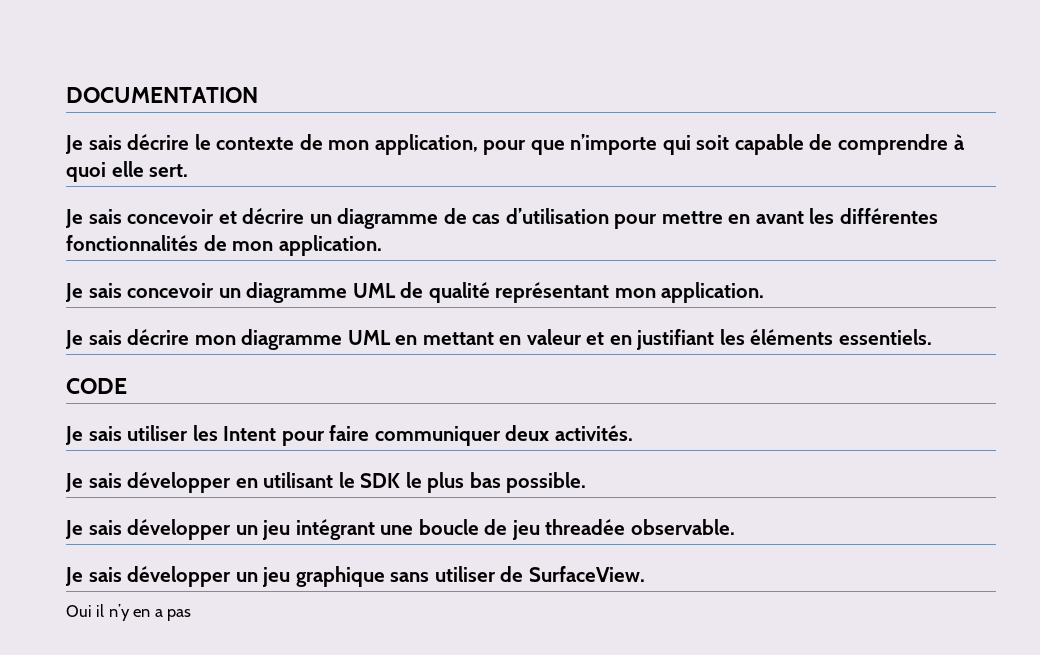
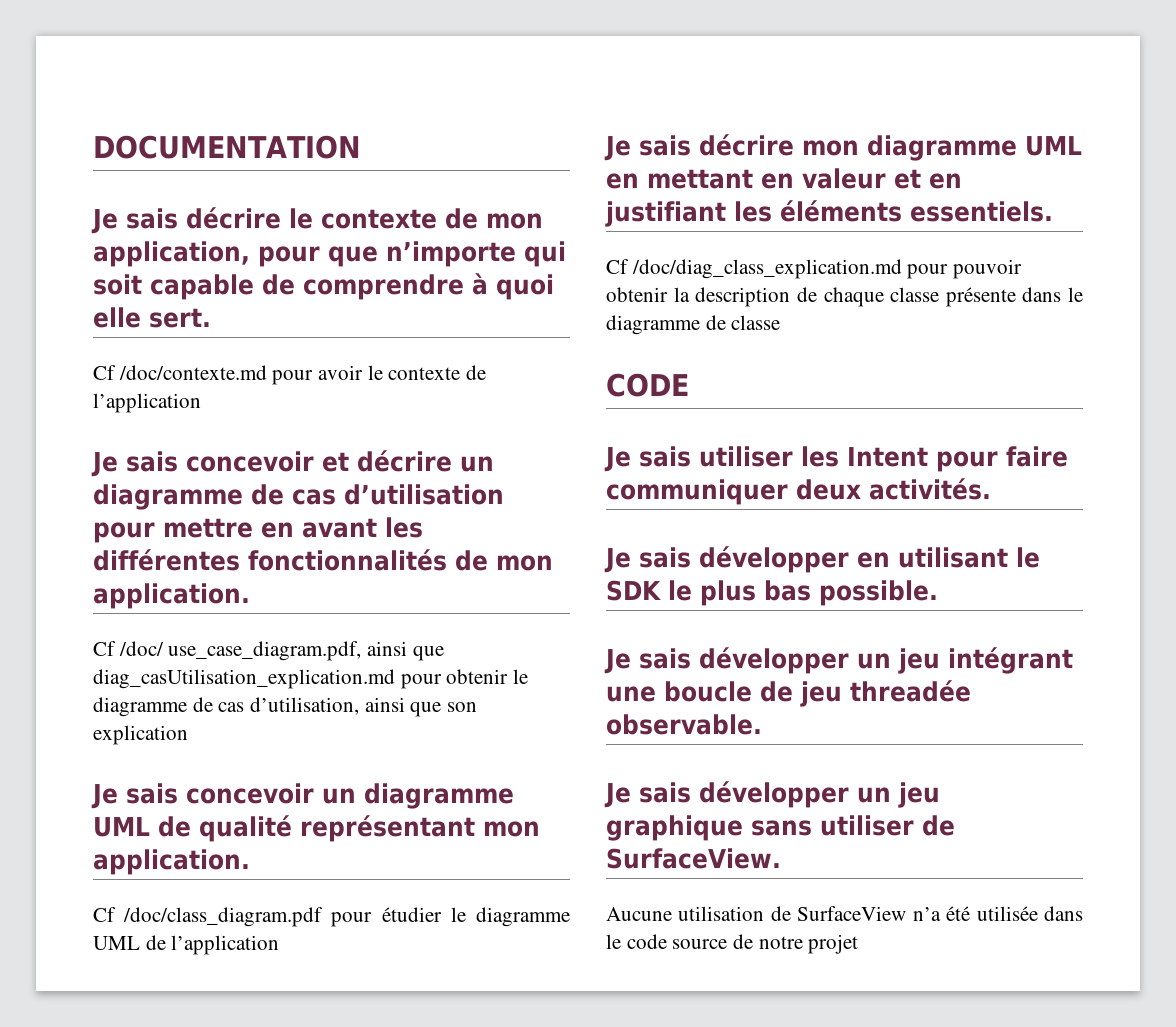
(189, 170) none -> [93,365,487,385] [93,393,201,413] // Cf /doc/contexte.md pour avoir le contexte de l’application
(382, 245) none -> [93,641,444,661] [93,669,529,689] [93,697,478,717] [93,725,188,745] // Cf /doc/ use_case_diagram.pdf, ainsi que diag_casUtilisation_explication.md pour obtenir le diagramme de cas d’utilisation, ainsi que son explication
(765, 292) none -> [93,907,570,927] [93,935,280,955] // Cf /doc/class_diagram.pdf pour étudier le diagramme UML de l’application
(933, 337) none -> [606,259,1023,279] [606,287,1083,307] [606,315,781,335] // Cf /doc/diag_class_explication.md pour pouvoir obtenir la description de chaque classe présente dans le diagramme de classe
[66,604,192,621] Oui il n’y en a pas -> [606,906,1083,921] [606,934,859,954] Aucune utilisation de SurfaceView n’a été utilisée dans le code source de notre projet

